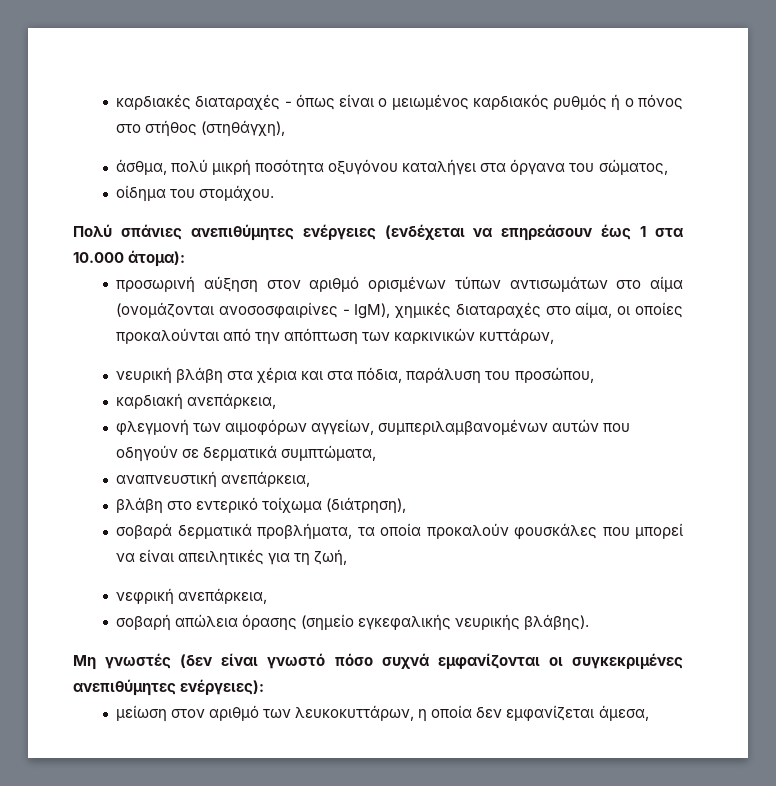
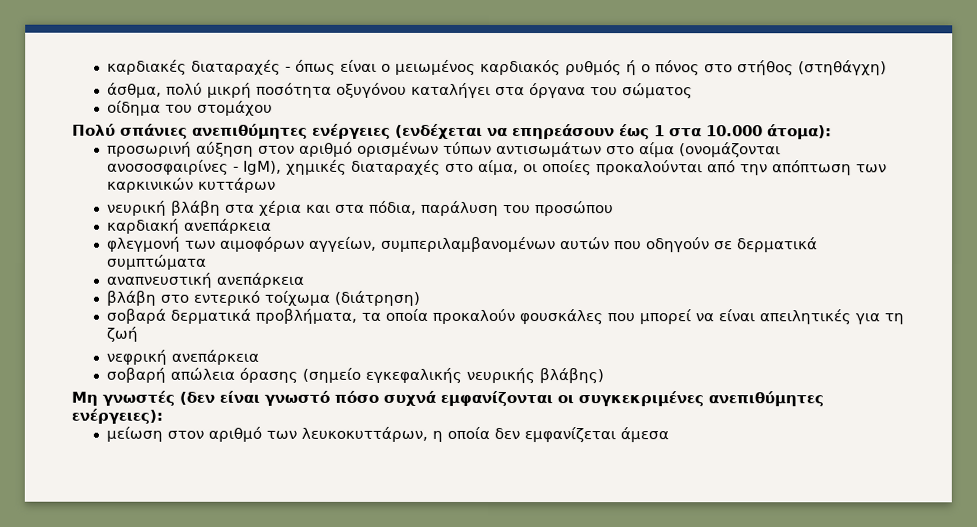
[201,120,286,137] (στηθάγχη), -> [797,60,887,76] (στηθάγχη)
[598,159,668,175] σώματος, -> [621,83,693,99] σώματος
[199,185,275,201] στομάχου. -> [196,100,273,116] στομάχου
[479,328,555,344] κυττάρων, -> [197,177,276,193] κυττάρων
[514,367,594,383] προσώπου, -> [534,201,614,217] προσώπου
[187,393,277,409] ανεπάρκεια, -> [183,218,272,234] ανεπάρκεια
[281,445,377,461] συμπτώματα, -> [105,254,207,270] συμπτώματα
[221,471,311,487] ανεπάρκεια, -> [215,272,304,288] ανεπάρκεια
[326,497,407,514] (διάτρηση), -> [333,290,420,306] (διάτρηση)
[314,549,348,566] ζωή, -> [105,326,138,342] ζωή
[178,588,268,604] ανεπάρκεια, -> [170,349,259,365] ανεπάρκεια
[524,614,590,631] βλάβης). -> [538,368,604,384] βλάβης)
[598,705,649,721] άμεσα, -> [619,427,669,443] άμεσα

